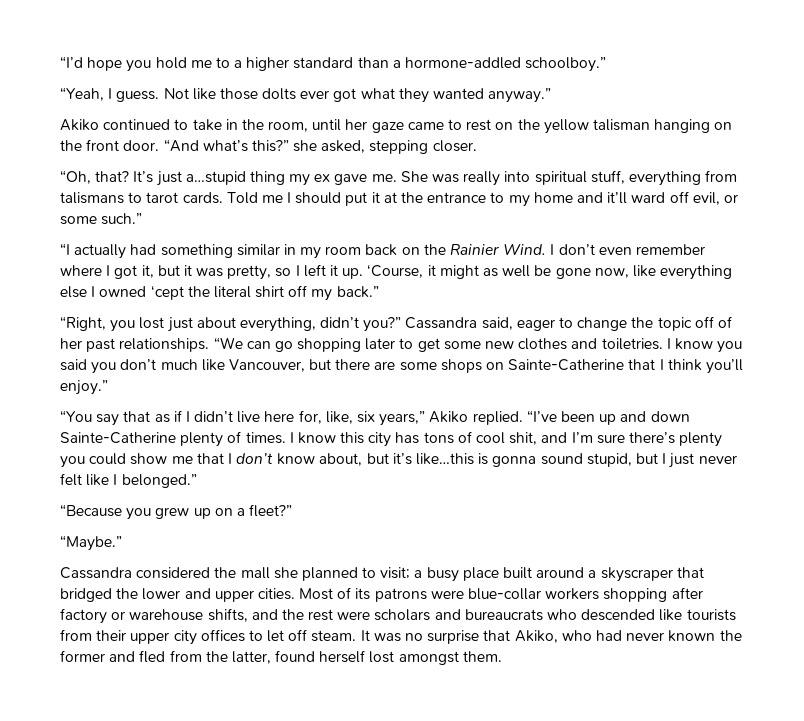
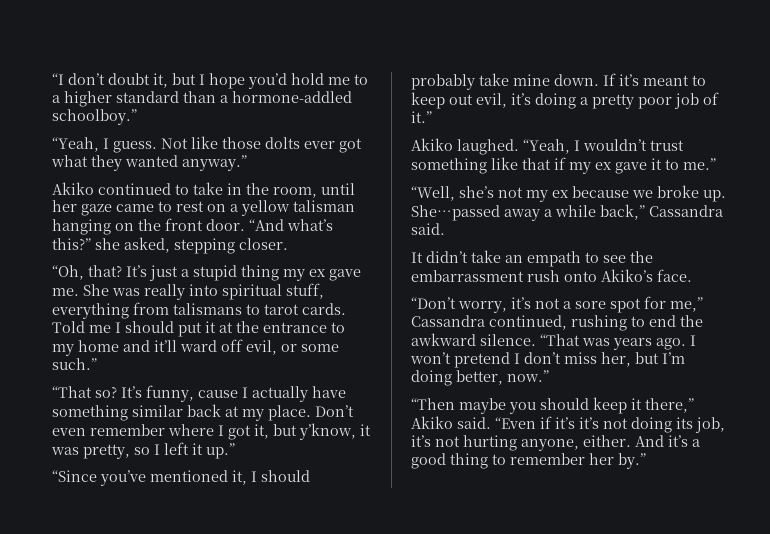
[60,56,152,72] “I’d hope you -> [52,73,287,89] “I don’t doubt it, but I hope you’d
[517,119,540,130] the -> [230,204,238,212] a
[185,171,246,185] a…stupid -> [181,265,237,281] a stupid
[60,243,595,259] “I actually had something similar in my room back on the Rainier Wind. I don’t -> [52,385,346,402] [52,404,354,421] “That so? It’s funny, cause I actually have something similar back at my place. Don’t
(180, 270) none -> [299,423,356,440] y’know,
[342,264,733,280] [60,285,379,301] [60,316,732,332] [60,337,743,353] [60,359,743,374] [60,380,108,395] [60,410,690,426] [60,431,723,447] [60,453,737,468] [60,473,197,488] [60,504,293,520] [60,535,122,551] [60,567,704,582] [60,587,703,602] [60,608,736,624] [60,629,742,645] [60,650,502,665] up. ‘Course, it might as well be gone now, like everything else I owned ‘cept the literal shirt off my back.” // “Right, you lost just about everything, didn’t you?” Cassandra said, eager to change the topic off of her past relationships. “We can go shopping later to get some new clothes and toiletries. I know you said you don’t much like Vancouver, but there are some shops on Sainte-Catherine that I think you’ll enjoy.” // “You say that as if I didn’t live here for, like, six years,” Akiko replied. “I’ve been up and down Sainte-Catherine plenty of times. I know this city has tons of cool shit, and I’m sure there’s plenty you could show me that I don’t know about, but it’s like…this is gonna sound stupid, but I just never felt like I belonged.” // “Because you grew up on a fleet?” // “Maybe.” // Cassandra considered the mall she planned to visit; a busy place built around a skyscraper that bridged the lower and upper cities. Most of its patrons were blue-collar workers shopping after factory or warehouse shifts, and the rest were scholars and bureaucrats who descended like tourists from their upper city offices to let off steam. It was no surprise that Akiko, who had never known the former and fled from the latter, found herself lost amongst them. -> [206,443,235,459] [52,470,310,486] [411,73,706,90] [411,92,719,109] [411,111,432,123] [411,138,684,155] [411,157,716,174] [411,185,726,202] [411,204,723,221] [411,223,445,235] [411,250,653,267] [411,269,692,282] [411,296,703,313] [411,315,703,331] [411,333,696,350] [410,352,685,368] [411,370,549,386] [411,397,694,414] [411,416,725,433] [411,435,700,451] [411,453,646,469] up.” // “Since you’ve mentioned it, I should probably take mine down. If it’s meant to keep out evil, it’s doing a pretty poor job of it.” // Akiko laughed. “Yeah, I wouldn’t trust something like that if my ex gave it to me.” // “Well, she’s not my ex because we broke up. She…passed away a while back,” Cassandra said. // It didn’t take an empath to see the embarrassment rush onto Akiko’s face. // “Don’t worry, it’s not a sore spot for me,” Cassandra continued, rushing to end the awkward silence. “That was years ago. I won’t pretend I don’t miss her, but I’m doing better, now.” // “Then maybe you should keep it there,” Akiko said. “Even if it’s it’s not doing its job, it’s not hurting anyone, either. And it’s a good thing to remember her by.”

